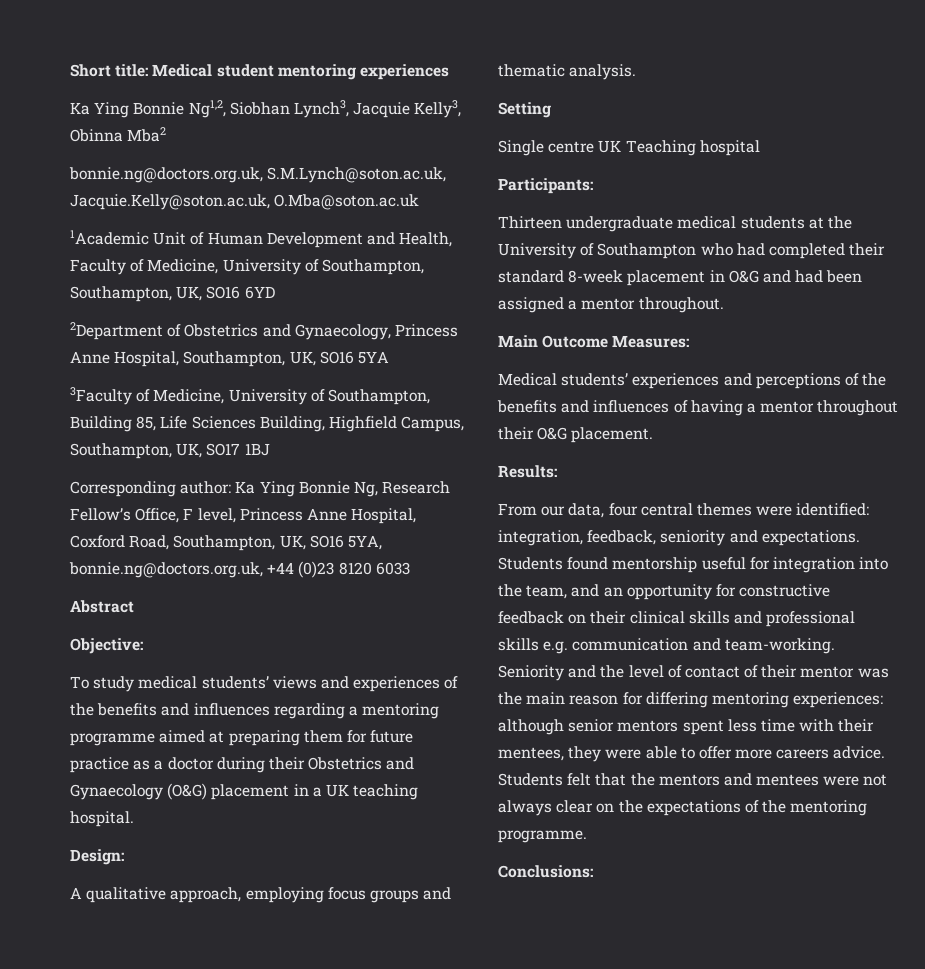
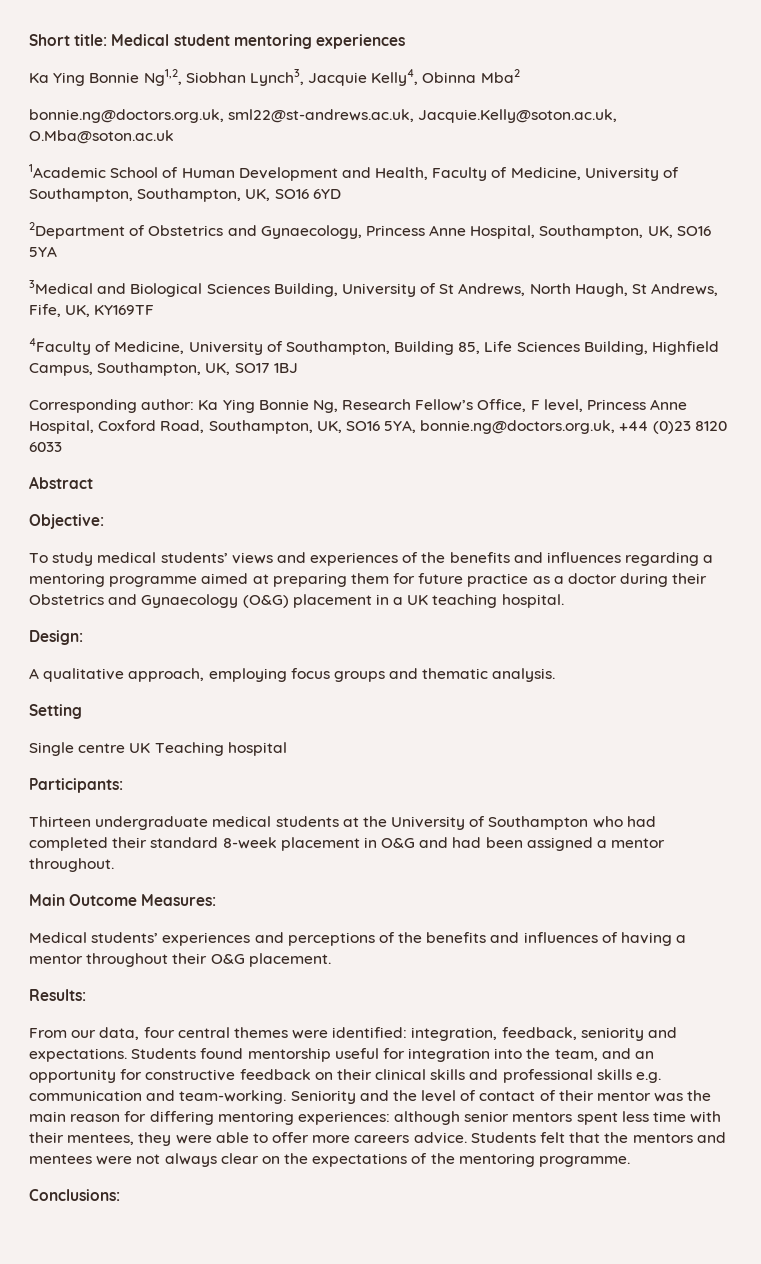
[414,100,462,118] Kelly3, -> [371,69,419,86] Kelly4,
[267,167,447,183] S.M.Lynch@soton.ac.uk, -> [228,109,415,123] sml22@st-andrews.ac.uk,
[153,232,187,245] Unit -> [110,167,159,178] School
[70,387,132,405] 3Faculty -> [29,280,719,297] [29,304,155,317] [29,338,91,355] 3Medical and Biological Sciences Building, University of St Andrews, North Haugh, St Andrews, Fife, UK, KY169TF // 4Faculty

